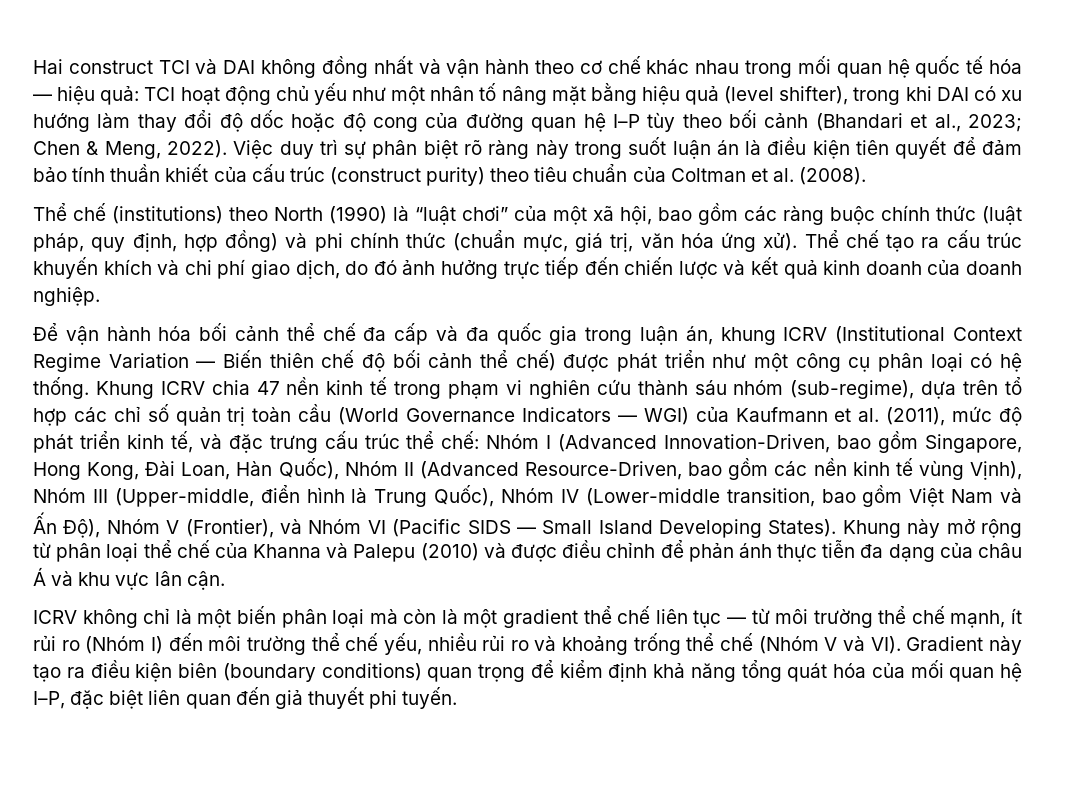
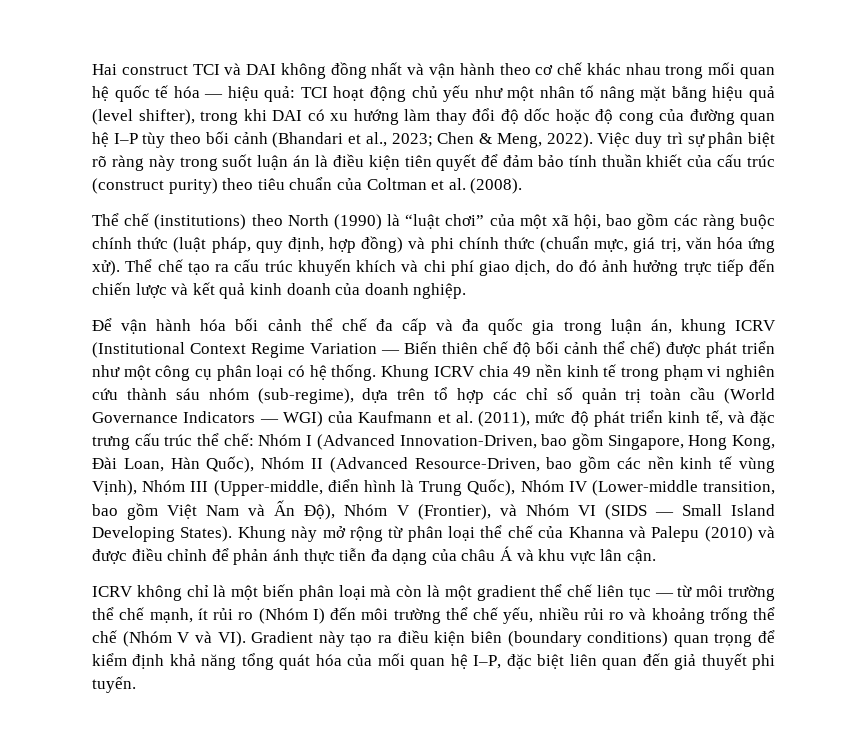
[256,381,280,395] 47 -> [513,366,532,377] 49
[392,519,511,537] (Pacific SIDS -> [604,504,647,520] (SIDS

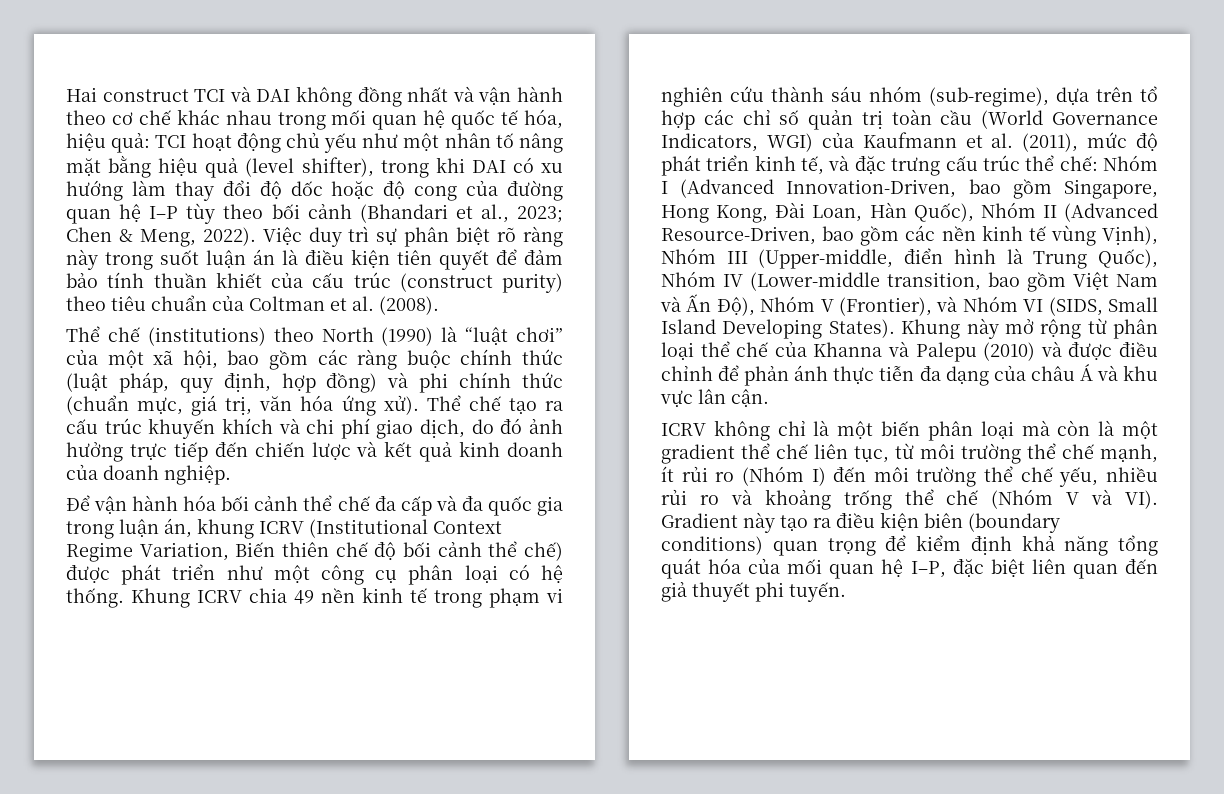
[173,86,224,98] hóa — -> [524,109,564,129] hóa,
[310,343,400,354] Variation — -> [139,542,229,561] Variation,
[183,411,279,423] Indicators — -> [661,133,758,152] Indicators,
[604,504,674,520] (SIDS — -> [1048,297,1103,316] (SIDS,
[628,587,674,600] tục — -> [854,446,889,463] tục,

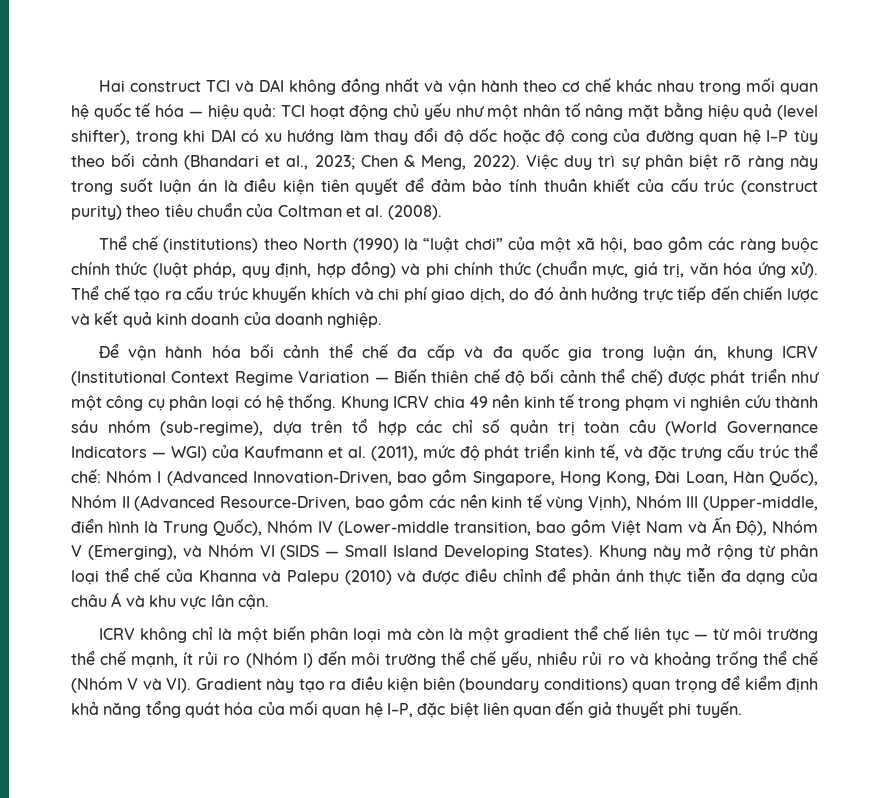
[524,109,564,129] hóa, -> [155,104,203,117] hóa —
[139,542,229,561] Variation, -> [298,371,389,383] Variation —
[661,133,758,152] Indicators, -> [71,446,166,458] Indicators —
[839,297,932,316] (Frontier), -> [87,545,177,560] (Emerging),
[1048,297,1103,316] (SIDS, -> [280,545,340,560] (SIDS —
[854,446,889,463] tục, -> [665,629,708,643] tục —

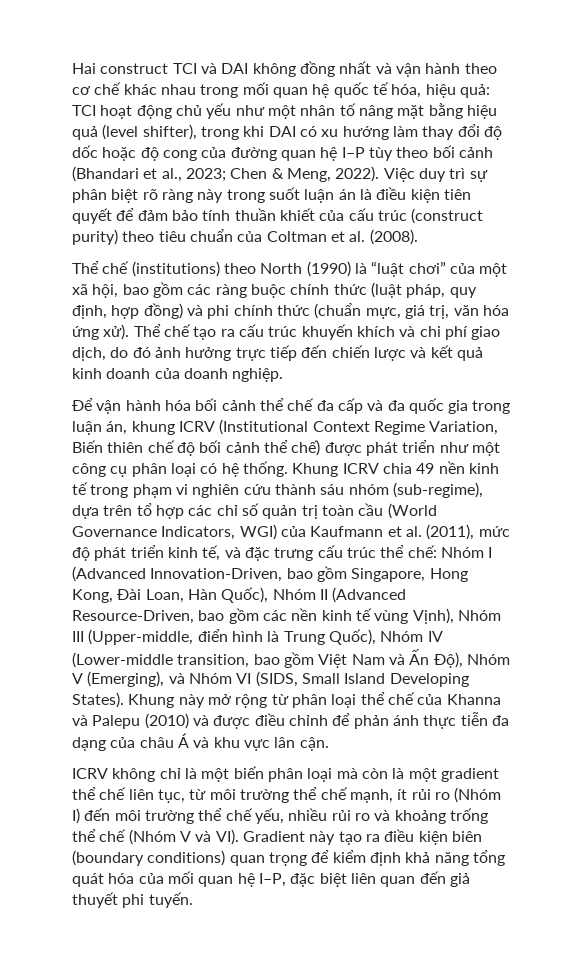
[155,104,203,117] hóa — -> [391,84,422,98] hóa,
[298,371,389,383] Variation — -> [429,421,499,435] Variation,
[71,446,166,458] Indicators — -> [161,526,236,540] Indicators,
[280,545,340,560] (SIDS — -> [255,671,298,687] (SIDS,
[665,629,708,643] tục — -> [157,789,185,803] tục,

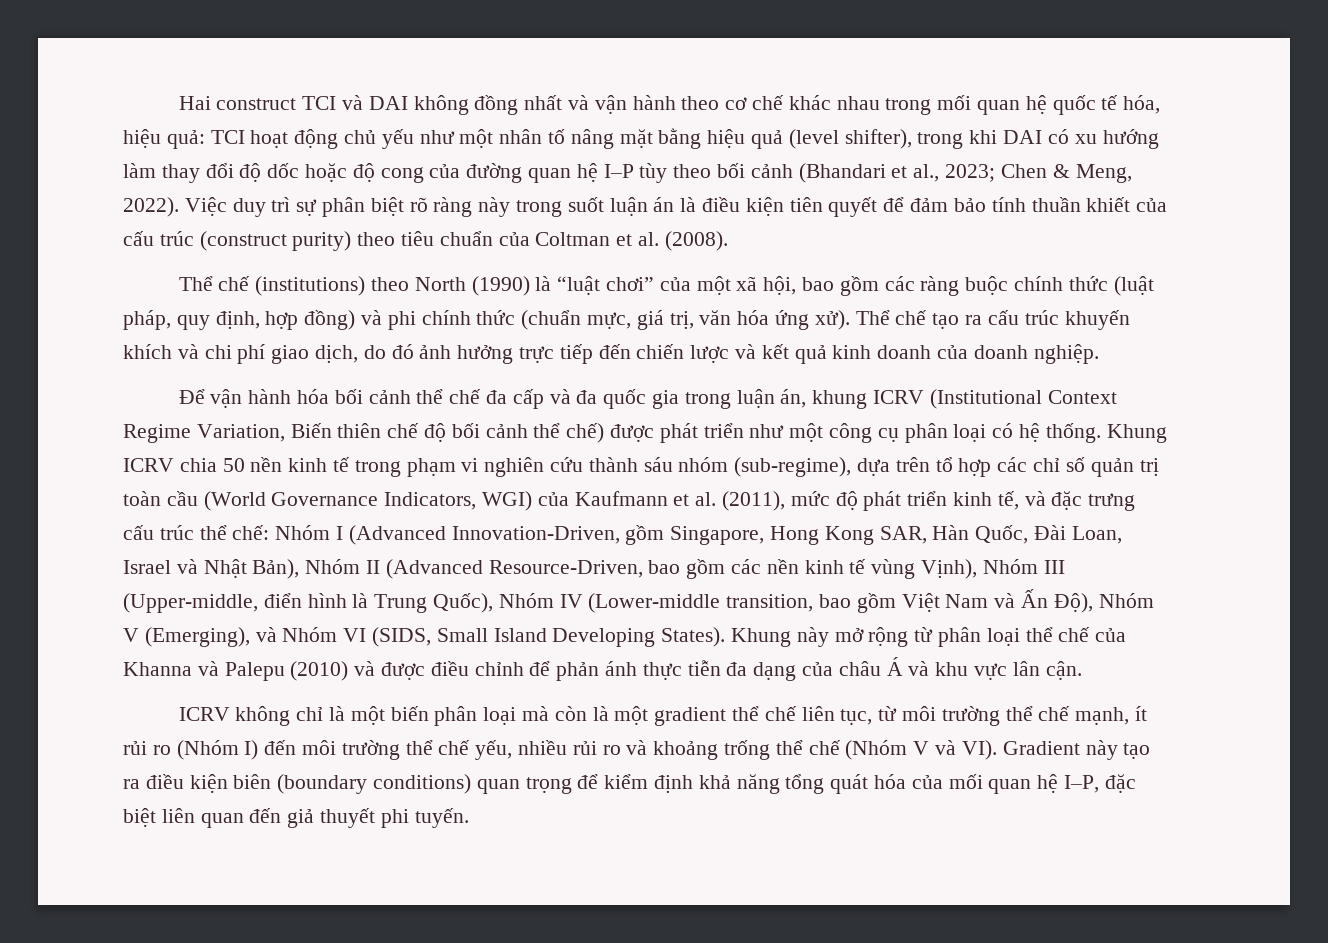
[416,463,435,474] 49 -> [222,458,245,472] 50
[286,568,313,579] bao -> (620, 535) none
[72,587,269,603] Kong, Đài Loan, Hàn Quốc), -> [824,525,1122,545] [123,559,300,579] Kong SAR, Hàn Quốc, Đài Loan, Israel và Nhật Bản),

